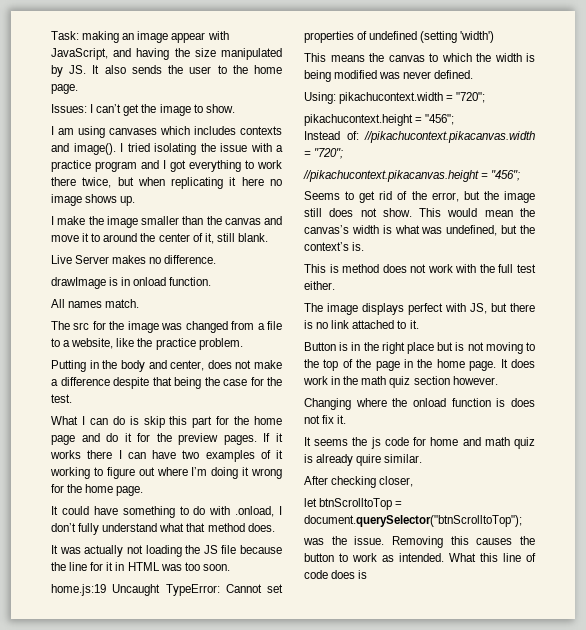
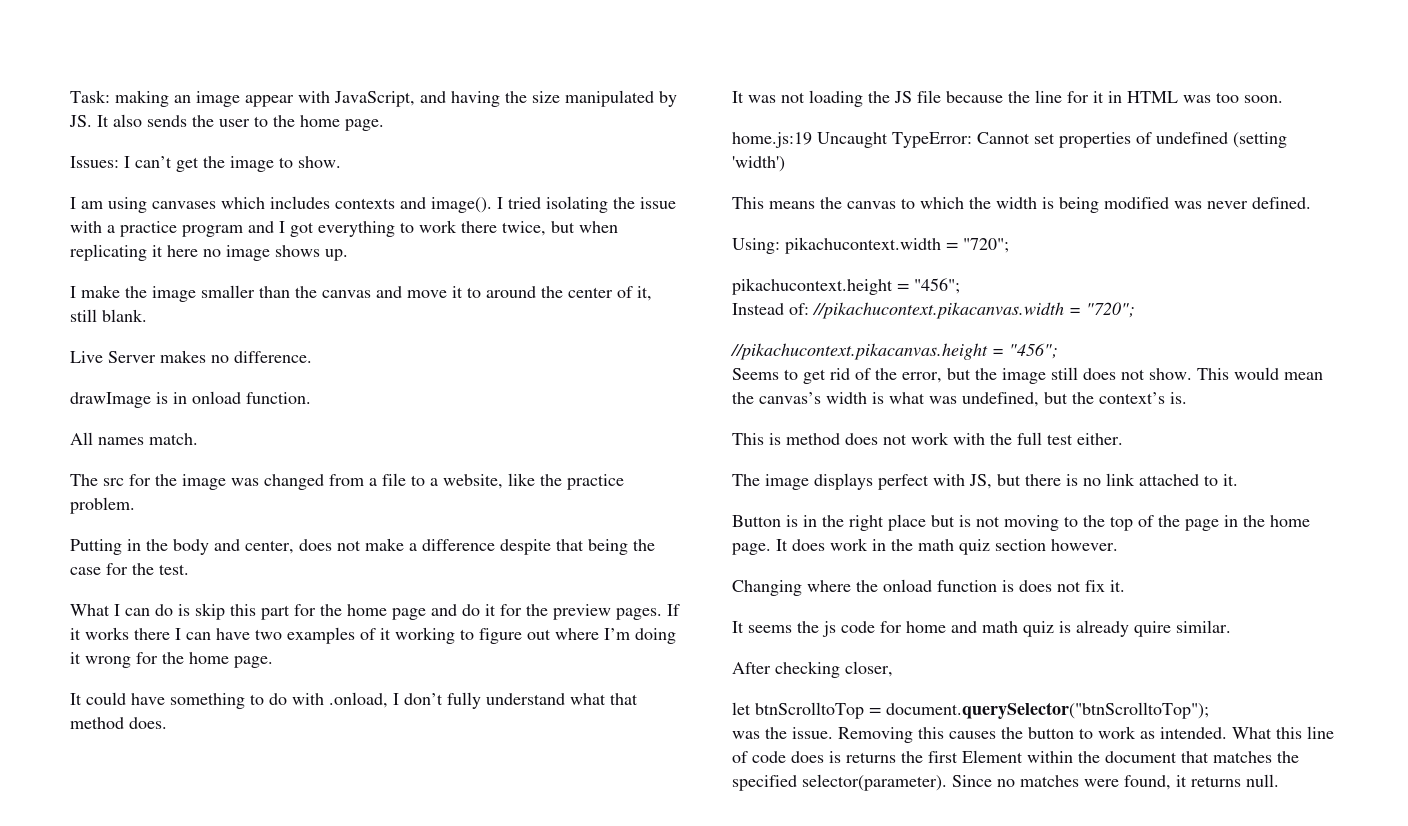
[84,545,124,557] actually -> (776, 99) none
(368, 574) none -> [846,750,1299,763] [732,774,1279,791] returns the first Element within the document that matches the specified selector(parameter). Since no matches were found, it returns null.

